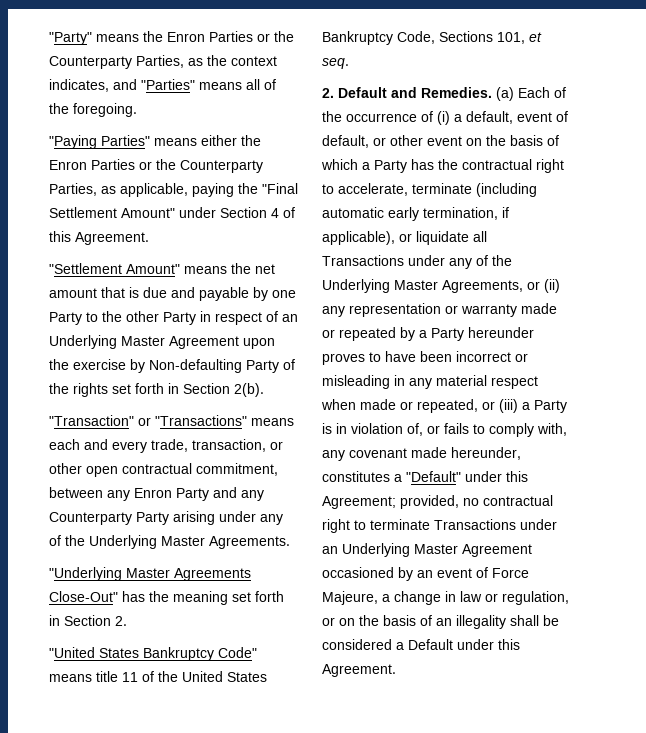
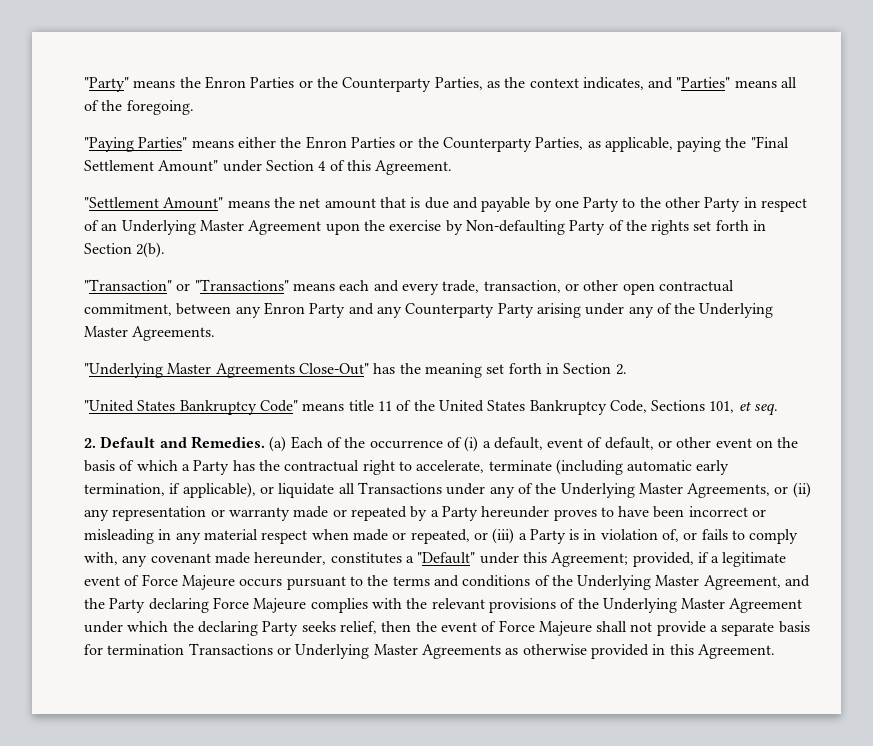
[463,495,553,506] [322,519,557,533] [322,543,532,557] [322,567,529,581] [322,591,569,605] [322,615,559,629] [322,639,494,650] no contractual right to terminate Transactions under an Underlying Master Agreement occasioned by an event of Force Majeure, a change in law or regulation, or on the basis of an illegality shall be considered a Default under -> [697,552,787,567] [84,574,811,590] [84,597,803,613] [84,620,810,636] [84,643,666,659] if a legitimate event of Force Majeure occurs pursuant to the terms and conditions of the Underlying Master Agreement, and the Party declaring Force Majeure complies with the relevant provisions of the Underlying Master Agreement under which the declaring Party seeks relief, then the event of Force Majeure shall not provide a separate basis for termination Transactions or Underlying Master Agreements as otherwise provided in

